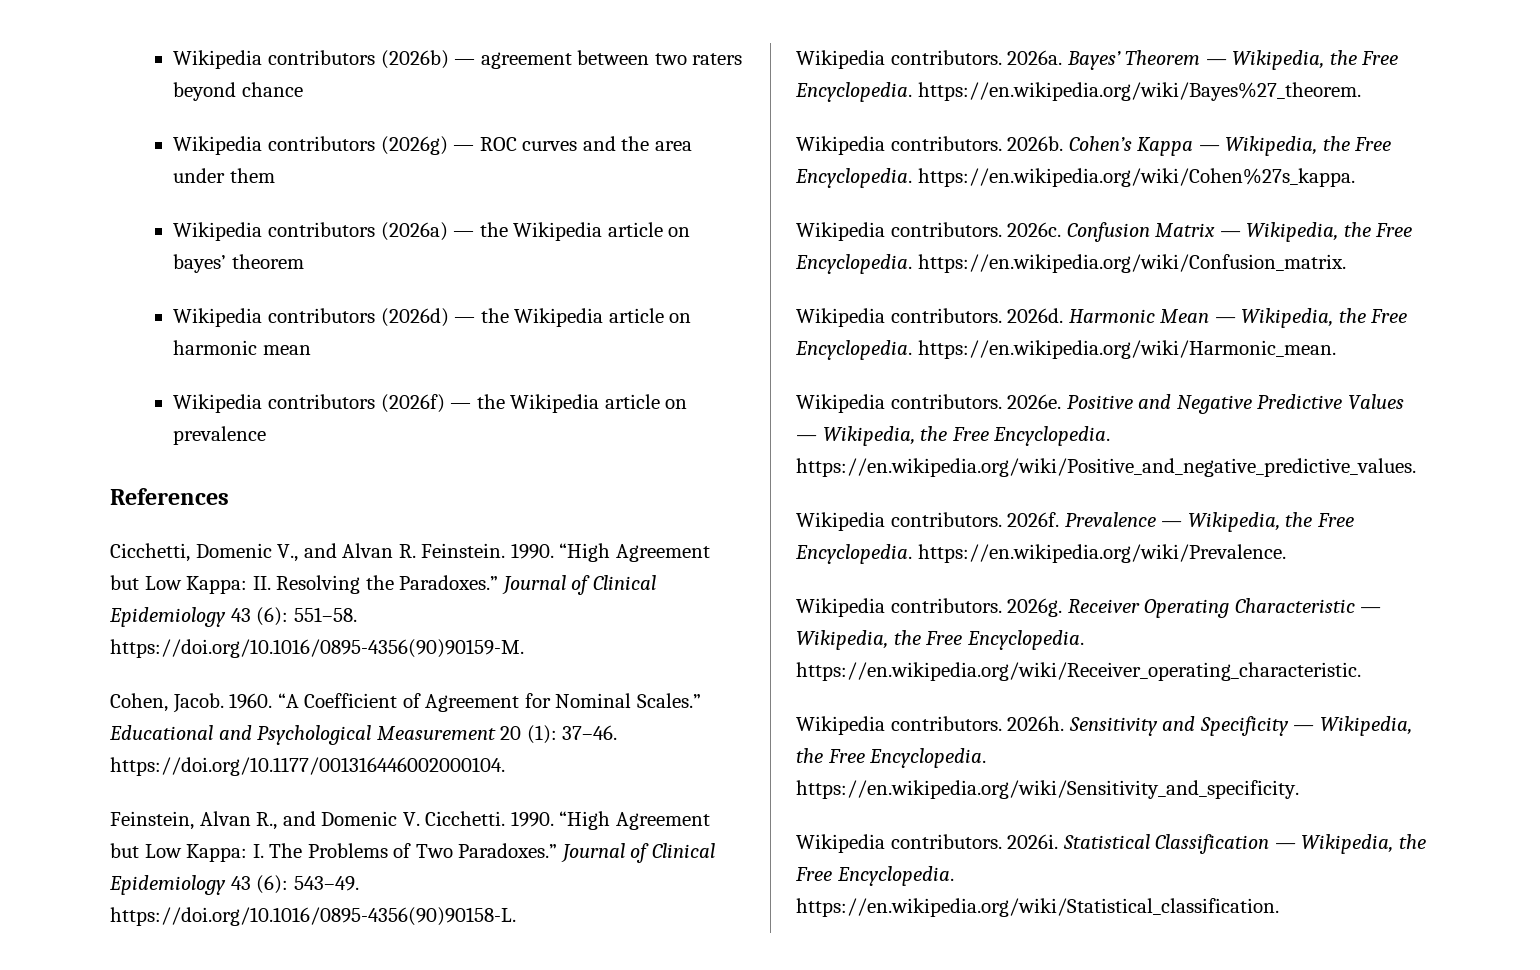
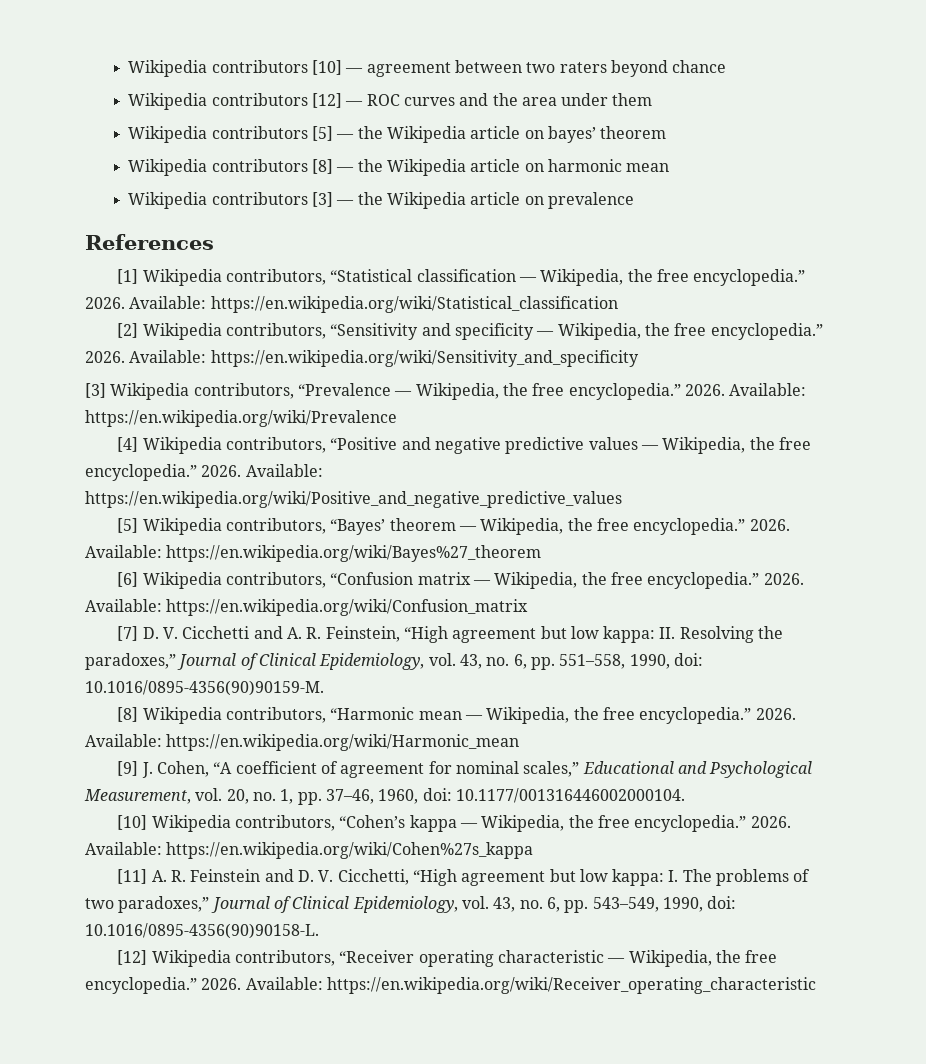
[173,50,449,69] Wikipedia contributors (2026b) -> [128,60,342,77] Wikipedia contributors [10]
[380,136,448,155] (2026g) -> [311,93,342,108] [12]
[380,222,448,241] (2026a) -> [311,126,333,141] [5]
[380,308,449,327] (2026d) -> [311,159,333,174] [8]
[380,394,445,413] (2026f) -> [311,192,333,207] [3]
[110,543,710,562] [110,575,248,594] Cicchetti, Domenic V., and Alvan R. Feinstein. 1990. “High Agreement but Low Kappa: -> [117,269,806,286] [85,296,618,313] [117,323,823,340] [85,350,639,367] [85,383,807,400] [85,410,397,427] [117,437,811,454] [85,464,323,481] [85,491,622,508] [117,518,790,535] [85,545,542,562] [117,572,804,589] [85,599,529,616] [117,626,656,643] [1] Wikipedia contributors, “Statistical classification — Wikipedia, the free encyclopedia.” 2026. Available: https://en.wikipedia.org/wiki/Statistical_classification // [2] Wikipedia contributors, “Sensitivity and specificity — Wikipedia, the free encyclopedia.” 2026. Available: https://en.wikipedia.org/wiki/Sensitivity_and_specificity // [3] Wikipedia contributors, “Prevalence — Wikipedia, the free encyclopedia.” 2026. Available: https://en.wikipedia.org/wiki/Prevalence // [4] Wikipedia contributors, “Positive and negative predictive values — Wikipedia, the free encyclopedia.” 2026. Available: https://en.wikipedia.org/wiki/Positive_and_negative_predictive_values // [5] Wikipedia contributors, “Bayes’ theorem — Wikipedia, the free encyclopedia.” 2026. Available: https://en.wikipedia.org/wiki/Bayes%27_theorem // [6] Wikipedia contributors, “Confusion matrix — Wikipedia, the free encyclopedia.” 2026. Available: https://en.wikipedia.org/wiki/Confusion_matrix // [7] D. V. Cicchetti and A. R. Feinstein, “High agreement but low kappa:
[399,575,656,595] [109,607,357,627] [110,639,524,658] [110,693,701,713] [109,725,618,745] [110,757,505,776] [110,811,710,830] [110,843,715,863] [109,875,359,895] [110,907,516,926] [796,50,1399,70] [795,82,1361,102] [796,136,1392,156] [795,168,1355,188] [796,222,1413,242] [795,254,1346,274] [796,308,1408,328] [795,340,1336,360] [796,394,1404,414] [796,426,1111,446] [796,458,1416,477] [796,512,1354,532] [795,544,1286,564] [796,598,1382,618] [796,630,1084,650] [796,662,1361,681] [796,716,1412,736] [796,748,987,768] [796,780,1299,799] [796,834,1426,854] [795,866,954,886] [796,898,1279,917] Paradoxes.” Journal of Clinical Epidemiology 43 (6): 551–58. https://doi.org/10.1016/0895-4356(90)90159-M. // Cohen, Jacob. 1960. “A Coefficient of Agreement for Nominal Scales.” Educational and Psychological Measurement 20 (1): 37–46. https://doi.org/10.1177/001316446002000104. // Feinstein, Alvan R., and Domenic V. Cicchetti. 1990. “High Agreement but Low Kappa: I. The Problems of Two Paradoxes.” Journal of Clinical Epidemiology 43 (6): 543–49. https://doi.org/10.1016/0895-4356(90)90158-L. // Wikipedia contributors. 2026a. Bayes’ Theorem — Wikipedia, the Free Encyclopedia. https://en.wikipedia.org/wiki/Bayes%27_theorem. // Wikipedia contributors. 2026b. Cohen’s Kappa — Wikipedia, the Free Encyclopedia. https://en.wikipedia.org/wiki/Cohen%27s_kappa. // Wikipedia contributors. 2026c. Confusion Matrix — Wikipedia, the Free Encyclopedia. https://en.wikipedia.org/wiki/Confusion_matrix. // Wikipedia contributors. 2026d. Harmonic Mean — Wikipedia, the Free Encyclopedia. https://en.wikipedia.org/wiki/Harmonic_mean. // Wikipedia contributors. 2026e. Positive and Negative Predictive Values — Wikipedia, the Free Encyclopedia. https://en.wikipedia.org/wiki/Positive_and_negative_predictive_values. // Wikipedia contributors. 2026f. Prevalence — Wikipedia, the Free Encyclopedia. https://en.wikipedia.org/wiki/Prevalence. // Wikipedia contributors. 2026g. Receiver Operating Characteristic — Wikipedia, the Free Encyclopedia. https://en.wikipedia.org/wiki/Receiver_operating_characteristic. // Wikipedia contributors. 2026h. Sensitivity and Specificity — Wikipedia, the Free Encyclopedia. https://en.wikipedia.org/wiki/Sensitivity_and_specificity. // Wikipedia contributors. 2026i. Statistical Classification — Wikipedia, the Free Encyclopedia. https://en.wikipedia.org/wiki/Statistical_classification. -> [85,653,703,670] [85,680,324,696] [117,707,796,724] [85,734,520,751] [117,761,813,778] [84,788,685,805] [117,815,791,832] [85,842,534,859] [117,869,811,886] [85,896,737,913] [85,923,319,939] [117,950,778,967] [85,977,816,994] paradoxes,” Journal of Clinical Epidemiology, vol. 43, no. 6, pp. 551–558, 1990, doi: 10.1016/0895-4356(90)90159-M. // [8] Wikipedia contributors, “Harmonic mean — Wikipedia, the free encyclopedia.” 2026. Available: https://en.wikipedia.org/wiki/Harmonic_mean // [9] J. Cohen, “A coefficient of agreement for nominal scales,” Educational and Psychological Measurement, vol. 20, no. 1, pp. 37–46, 1960, doi: 10.1177/001316446002000104. // [10] Wikipedia contributors, “Cohen’s kappa — Wikipedia, the free encyclopedia.” 2026. Available: https://en.wikipedia.org/wiki/Cohen%27s_kappa // [11] A. R. Feinstein and D. V. Cicchetti, “High agreement but low kappa: I. The problems of two paradoxes,” Journal of Clinical Epidemiology, vol. 43, no. 6, pp. 543–549, 1990, doi: 10.1016/0895-4356(90)90158-L. // [12] Wikipedia contributors, “Receiver operating characteristic — Wikipedia, the free encyclopedia.” 2026. Available: https://en.wikipedia.org/wiki/Receiver_operating_characteristic

